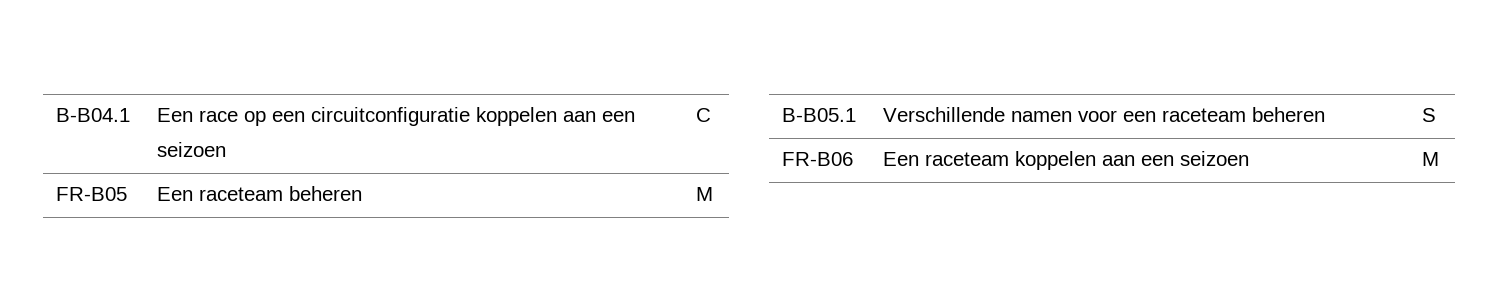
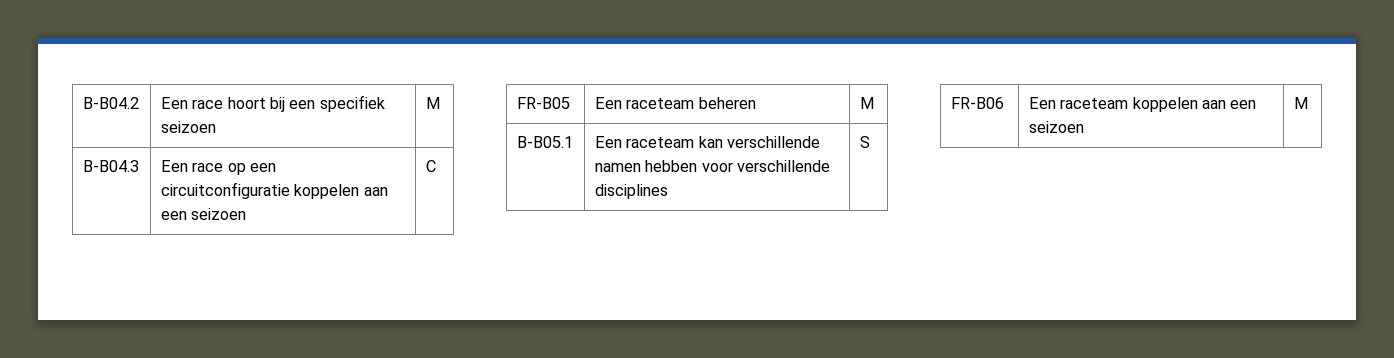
[56,108,131,122] B-B04.1 -> [82,97,139,109] [160,95,385,112] [160,121,216,133] [425,97,441,109] [82,160,139,172] B-B04.2 | Een race hoort bij een specifiek seizoen | M // B-B04.3
[883,107,1326,122] Verschillende namen voor een raceteam beheren -> [594,136,820,148] [594,160,830,172] [594,184,668,199] Een raceteam kan verschillende namen hebben voor verschillende disciplines

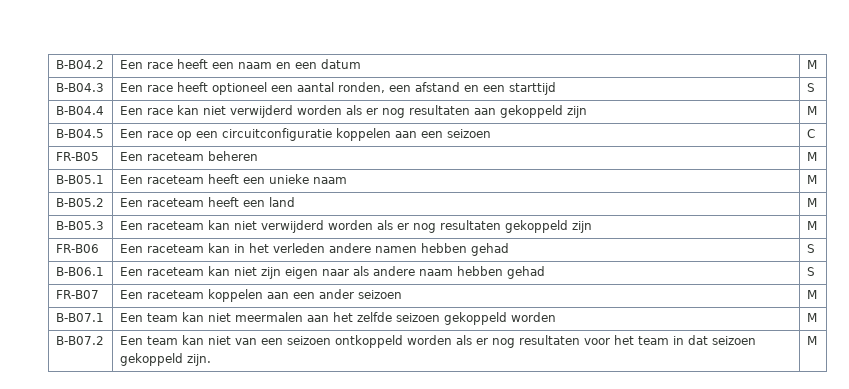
[227,95,385,112] [160,121,216,133] [425,97,441,109] [82,160,139,172] hoort bij een specifiek seizoen | M // B-B04.3 -> [176,59,361,69] [806,60,817,69] [55,83,104,92] [119,82,556,95] [806,83,815,92] [55,106,104,115] [119,105,587,118] [806,106,817,115] [55,129,104,138] heeft een naam en een datum | M // B-B04.3 | Een race heeft optioneel een aantal ronden, een afstand en een starttijd | S // B-B04.4 | Een race kan niet verwijderd worden als er nog resultaten aan gekoppeld zijn | M // B-B04.5
[698,136,820,148] [594,160,830,172] [594,184,668,199] [859,136,870,148] [950,97,1004,109] kan verschillende namen hebben voor verschillende disciplines | S // FR-B06 -> [207,174,347,184] [806,175,817,184] [55,198,104,207] [119,197,295,207] [806,198,817,207] [55,221,104,230] [119,220,592,233] [806,221,817,230] [55,244,99,253] [119,243,509,256] [806,244,815,253] [55,267,104,276] [119,266,545,279] [806,267,815,276] [55,290,99,299] heeft een unieke naam | M // B-B05.2 | Een raceteam heeft een land | M // B-B05.3 | Een raceteam kan niet verwijderd worden als er nog resultaten gekoppeld zijn | M // FR-B06 | Een raceteam kan in het verleden andere namen hebben gehad | S // B-B06.1 | Een raceteam kan niet zijn eigen naar als andere naam hebben gehad | S // FR-B07
[1028,121,1084,133] [1293,97,1309,109] seizoen | M -> [318,289,402,299] [806,290,817,299] [55,313,104,322] [119,312,556,325] [806,313,817,322] [55,336,104,345] [119,335,756,348] [119,353,211,366] [806,336,817,345] ander seizoen | M // B-B07.1 | Een team kan niet meermalen aan het zelfde seizoen gekoppeld worden | M // B-B07.2 | Een team kan niet van een seizoen ontkoppeld worden als er nog resultaten voor het team in dat seizoen gekoppeld zijn. | M

